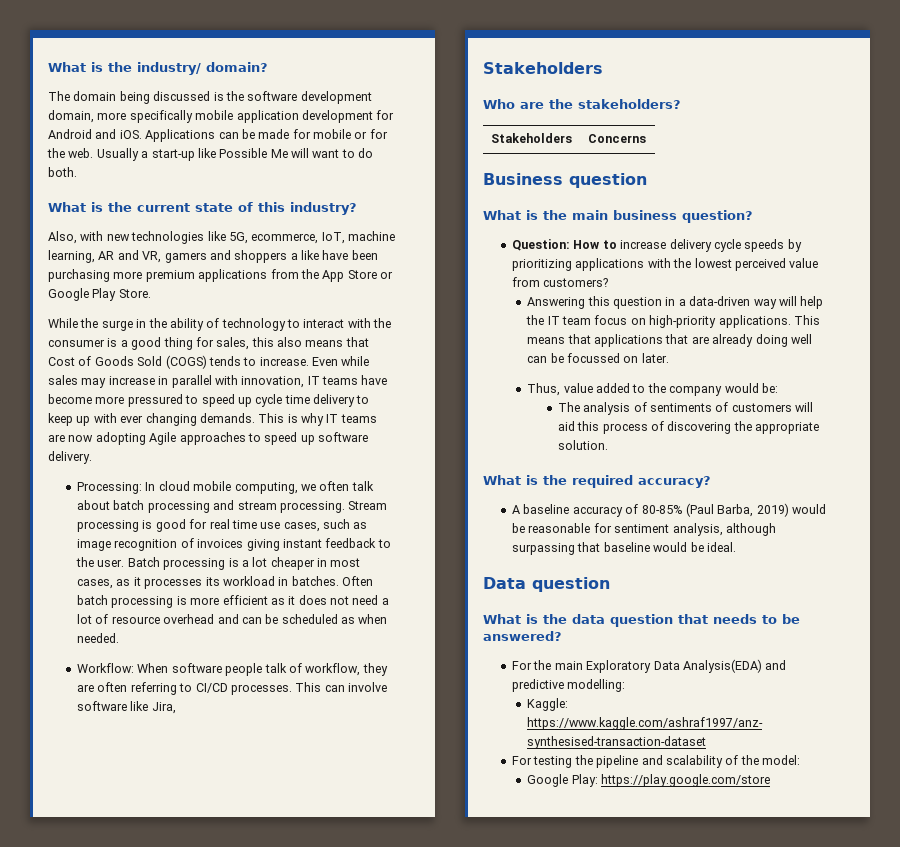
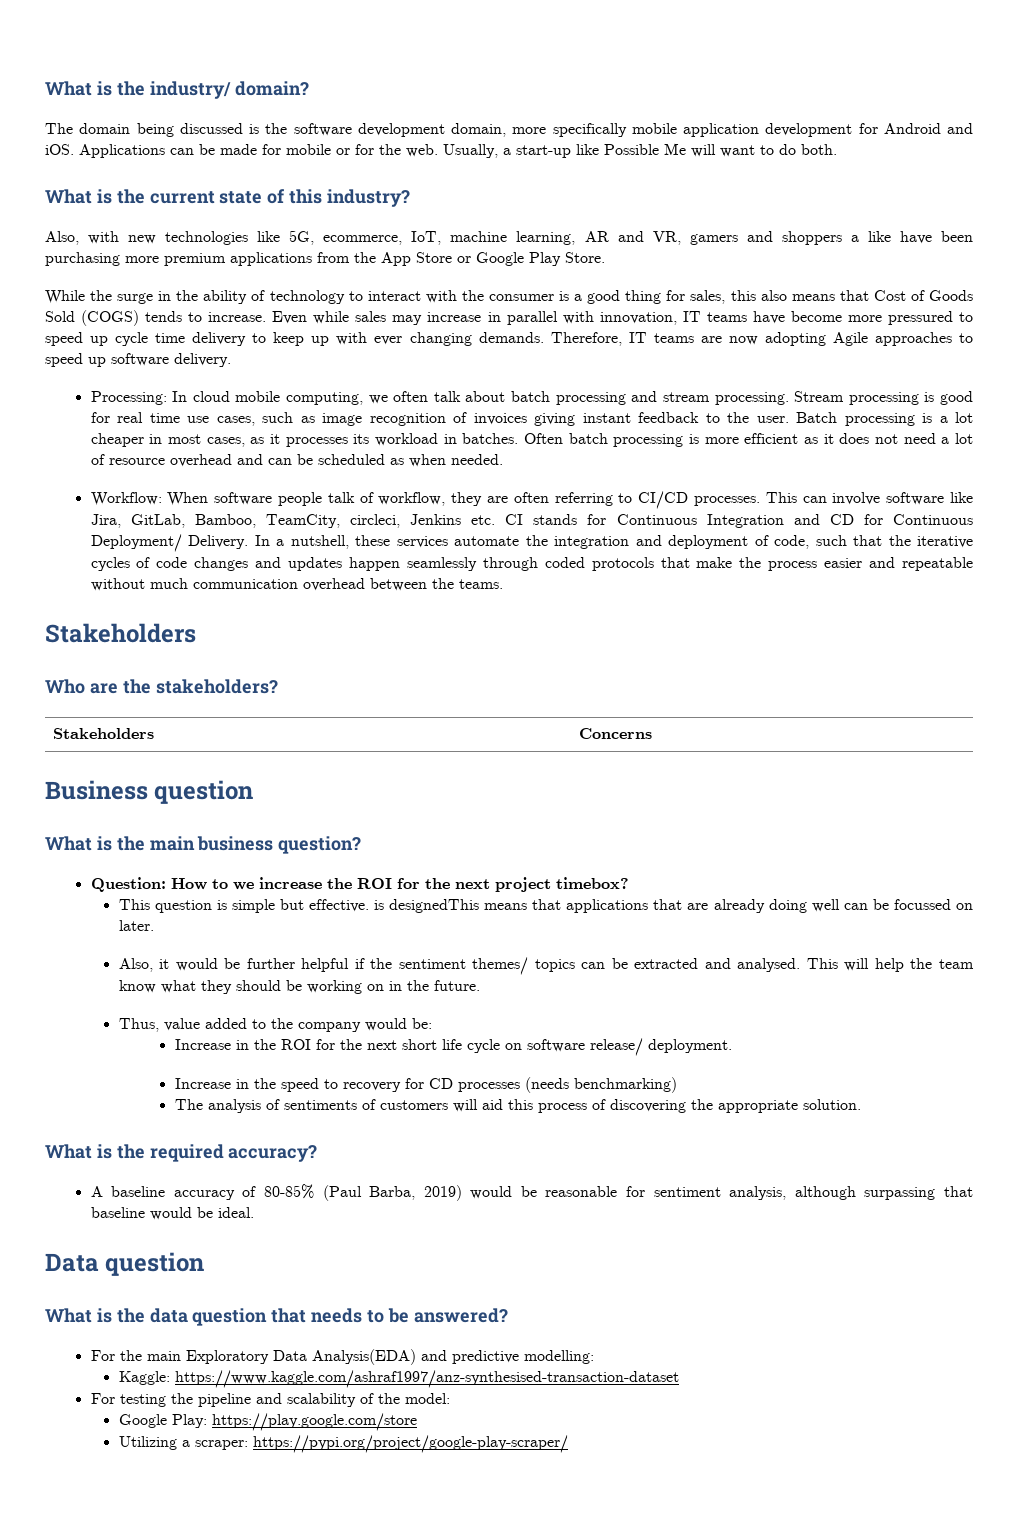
[96,148,139,161] Usually -> [443,144,498,158] Usually,
[258,413,324,426] This is why -> [550,332,622,346] Therefore,
(176, 708) none -> [130,514,973,528] [90,534,974,552] [90,557,973,571] [90,578,503,591] GitLab, Bamboo, TeamCity, circleci, Jenkins etc. CI stands for Continuous Integration and CD for Continuous Deployment/ Delivery. In a nutshell, these services automate the integration and deployment of code, such that the iterative cycles of code changes and updates happen seamlessly through coded protocols that make the process easier and repeatable without much communication overhead between the teams.
[620,239,802,252] [512,258,819,271] [512,277,609,287] [527,296,824,309] [526,315,820,328] increase delivery cycle speeds by prioritizing applications with the lowest perceived value from customers? // Answering this question in a data-driven way will help the IT team focus on high-priority applications. This -> [232,877,629,892] [118,899,480,913] we increase the ROI for the next project timebox? // This question is simple but effective. is designedThis
(669, 358) none -> [118,957,975,975] [118,980,480,994] // Also, it would be further helpful if the sentiment themes/ topics can be extracted and analysed. This will help the team know what they should be working on in the future.
(778, 388) none -> [174,1038,732,1056] [174,1077,677,1093] // Increase in the ROI for the next short life cycle on software release/ deployment. // Increase in the speed to recovery for CD processes (needs benchmarking)
(771, 780) none -> [118,1435,568,1453] // Utilizing a scraper: https://pypi.org/project/google-play-scraper/

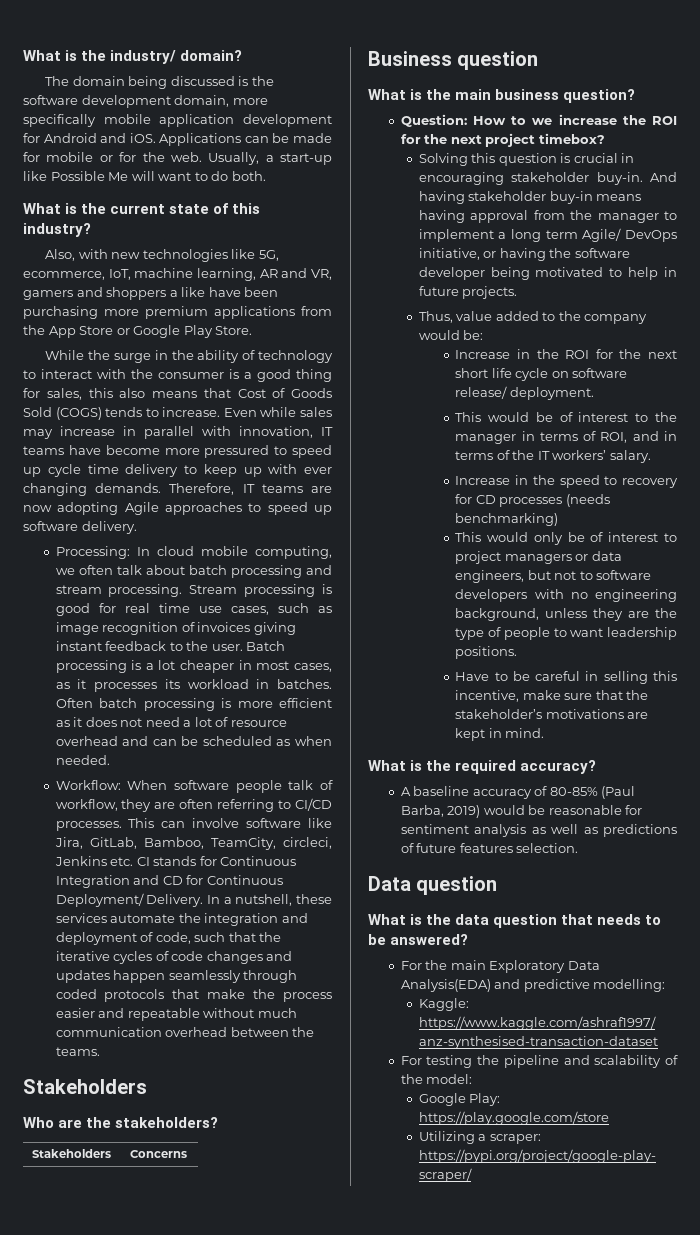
[118,899,973,913] [118,920,154,931] [118,957,975,975] [118,980,480,994] This question is simple but effective. is designedThis means that applications that are already doing well can be focussed on later. // Also, it would be further helpful if the sentiment themes/ topics can be extracted and analysed. This will help the team know what they should be working on in the future. -> [418,153,635,166] [418,172,677,185] [418,191,642,204] [418,210,677,223] [418,228,677,242] [418,248,630,261] [418,267,677,280] [418,286,518,299] Solving this question is crucial in encouraging stakeholder buy-in. And having stakeholder buy-in means having approval from the manager to implement a long term Agile/ DevOps initiative, or having the software developer being motivated to help in future projects.
(732, 1046) none -> [455,412,677,422] [455,431,677,444] [455,450,651,463] // This would be of interest to the manager in terms of ROI, and in terms of the IT workers’ salary.
[174,1099,861,1113] The analysis of sentiments of customers will aid this process of discovering the appropriate solution. -> [455,532,677,545] [455,551,622,564] [455,570,652,583] [455,589,677,602] [455,608,677,621] [455,627,677,640] [455,646,518,659] [455,671,677,684] [455,690,649,702] [455,709,649,719] [455,728,545,741] This would only be of interest to project managers or data engineers, but not to software developers with no engineering background, unless they are the type of people to want leadership positions. // Have to be careful in selling this incentive, make sure that the stakeholder’s motivations are kept in mind.
[729,1186,973,1200] [90,1207,254,1220] analysis, although surpassing that baseline would be ideal. -> [474,824,677,837] [400,843,579,853] analysis as well as predictions of future features selection.

